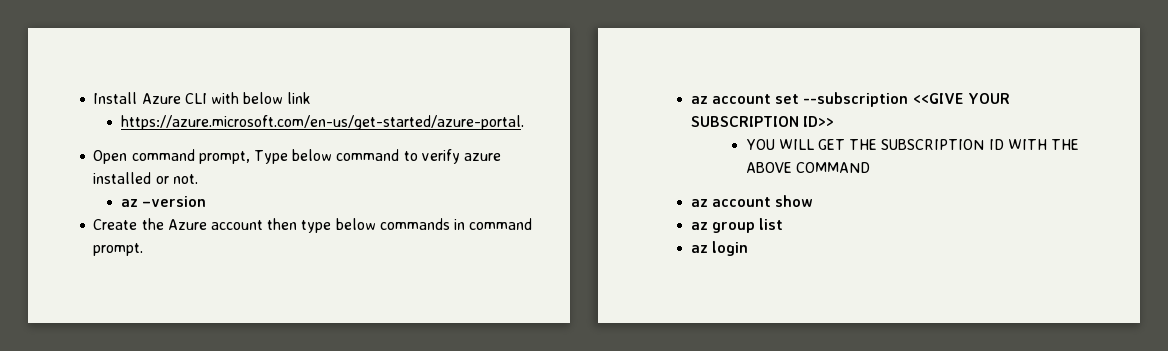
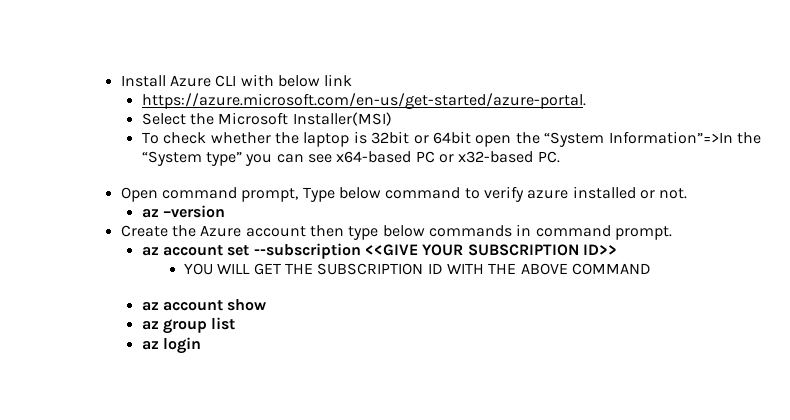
(524, 122) none -> [141,112,392,126] [141,131,761,147] [141,151,560,166] // Select the Microsoft Installer(MSI) // To check whether the laptop is 32bit or 64bit open the “System Information”=>In the “System type” you can see x64-based PC or x32-based PC.

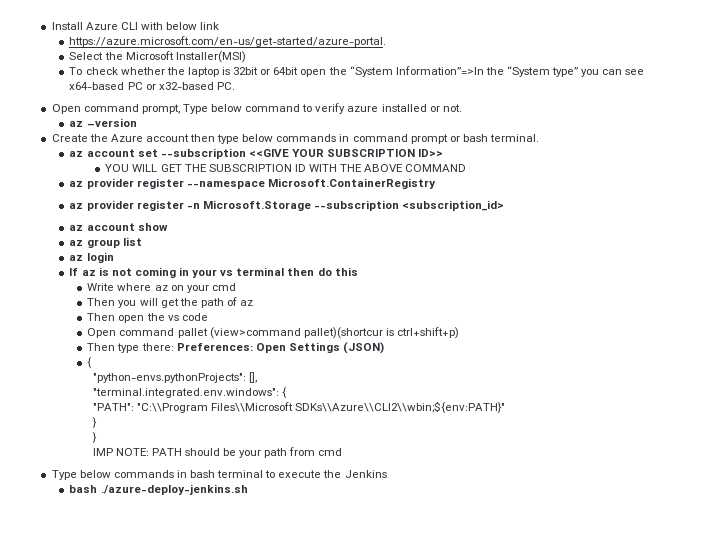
[614,226,672,240] prompt. -> [410,134,539,144] prompt or bash terminal.
(651, 269) none -> [69,178,436,189] [69,200,505,211] // az provider register --namespace Microsoft.ContainerRegistry // az provider register -n Microsoft.Storage --subscription <subscription_id>
(202, 345) none -> [69,267,358,278] [87,283,236,293] [87,297,254,308] [87,313,208,323] [87,327,460,339] [87,342,385,354] [87,357,93,368] [92,372,257,383] [92,387,287,398] [92,401,505,413] [91,417,97,428] [91,432,97,443] [92,447,343,458] [51,470,387,480] [69,484,248,495] // If az is not coming in your vs terminal then do this // Write where az on your cmd // Then you will get the path of az // Then open the vs code // Open command pallet (view>command pallet)(shortcur is ctrl+shift+p) // Then type there: Preferences: Open Settings (JSON) // { // "python-envs.pythonProjects": [], // "terminal.integrated.env.windows": { // "PATH": "C:\\Program Files\\Microsoft SDKs\\Azure\\CLI2\\wbin;${env:PATH}" // } // } // IMP NOTE: PATH should be your path from cmd // Type below commands in bash terminal to execute the Jenkins // bash ./azure-deploy-jenkins.sh

